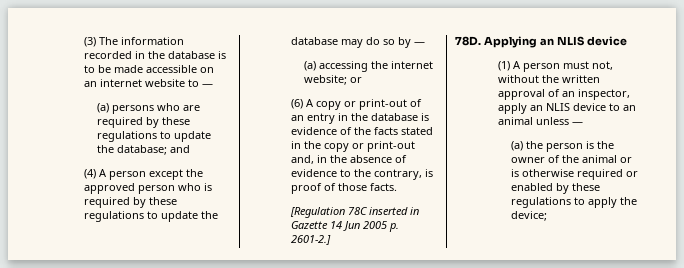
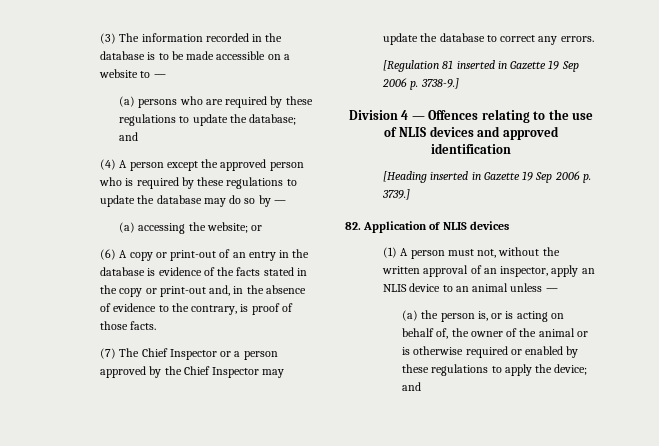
[84,79,143,87] an internet -> [283,54,290,60] a
[391,61,434,69] internet -> (206, 226) none
(398, 187) none -> [100,348,278,360] [100,366,285,378] [383,33,594,45] // (7) The Chief Inspector or a person approved by the Chief Inspector may update the database to correct any errors.
[348,207,420,215] [291,221,400,232] [291,235,332,245] [455,36,627,48] 78C inserted in Gazette 14 Jun 2005 p. 2601-2.] // 78D. Applying an NLIS device -> [442,60,579,72] [382,78,459,90] [348,109,594,123] [384,126,559,140] [431,143,511,154] [383,171,591,183] [382,189,411,200] [345,221,509,233] 81 inserted in Gazette 19 Sep 2006 p. 3738-9.] // Division 4 — Offences relating to the use of NLIS devices and approved identification // [Heading inserted in Gazette 19 Sep 2006 p. 3739.] // 82. Application of NLIS devices
[586,141,595,149] is -> [477,311,564,322] [402,328,449,339] is, or is acting on behalf of,
(548, 216) none -> [402,382,422,391] and

